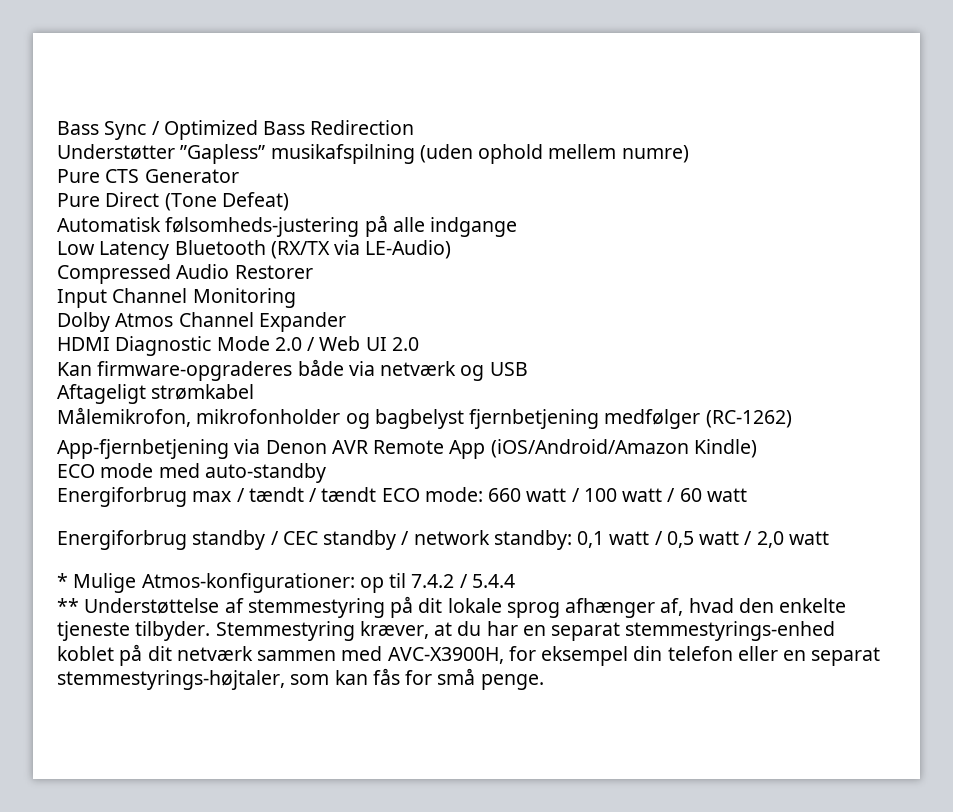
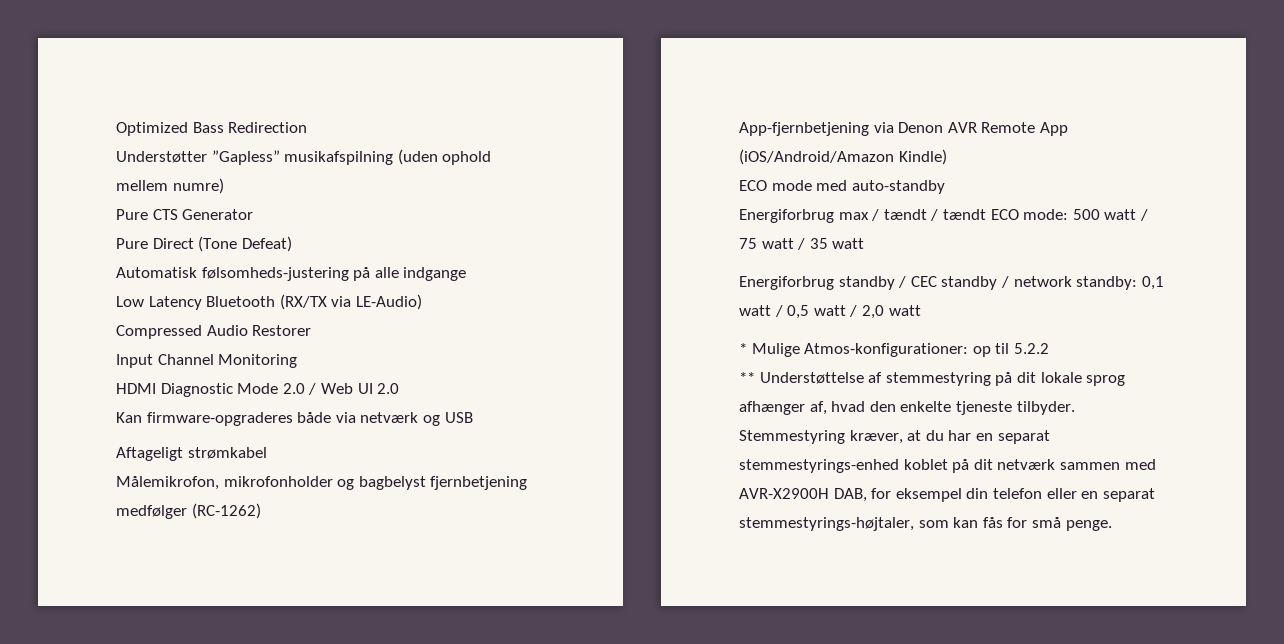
[57,121,160,140] Bass Sync / -> (116, 129) none
[57,312,346,332] // Dolby Atmos Channel Expander -> (298, 361) none
[488,488,702,502] 660 watt / 100 watt / 60 -> [1072,209,1148,221] [739,238,828,250] 500 watt / 75 watt / 35
[411,574,515,588] 7.4.2 / 5.4.4 -> [1013,343,1049,354] 5.2.2
[387,647,504,664] AVC-X3900H, -> [739,488,867,502] AVR-X2900H DAB,

